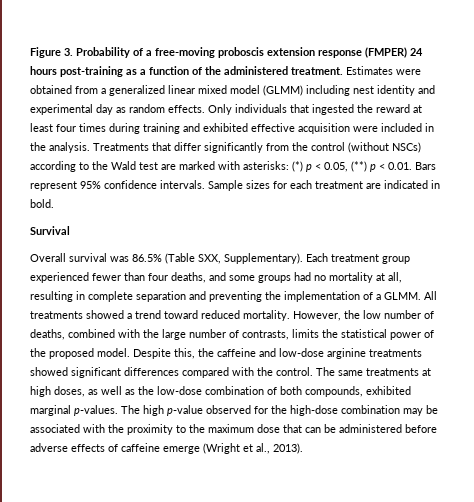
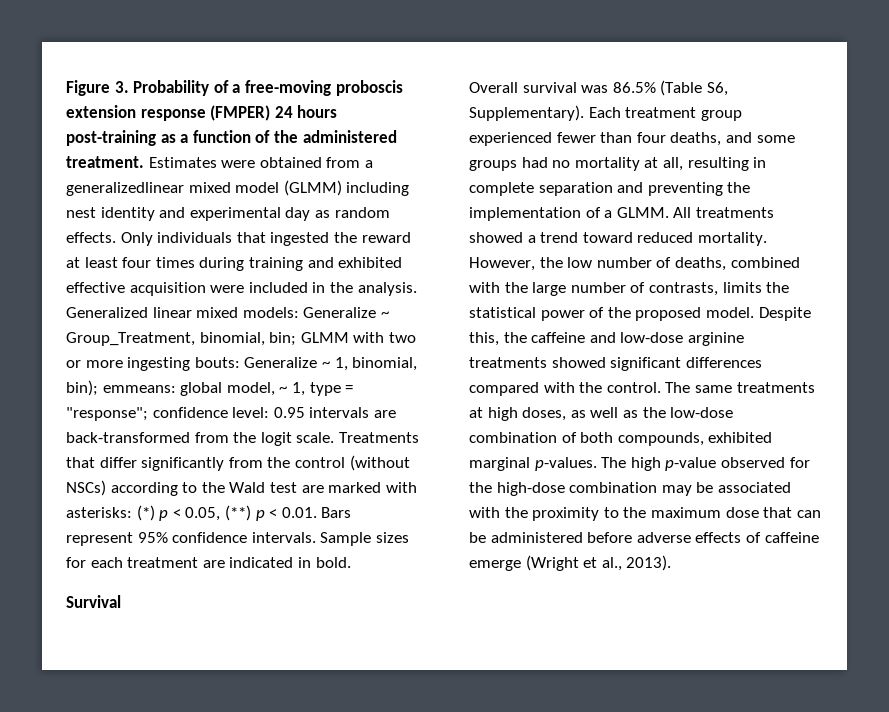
[109,85,195,96] generalized linear -> [66,182,184,196] generalizedlinear
(90, 147) none -> [66,307,389,318] [66,332,416,346] [66,357,418,371] [66,380,354,396] [66,407,396,421] [66,432,335,446] Generalized linear mixed models: Generalize ~ Group_Treatment, binomial, bin; GLMM with two or more ingesting bouts: Generalize ~ 1, binomial, bin); emmeans: global model, ~ 1, type = "response"; confidence level: 0.95 intervals are back-transformed from the logit scale.
[198,254,221,264] SXX, -> [706,82,728,96] S6,

